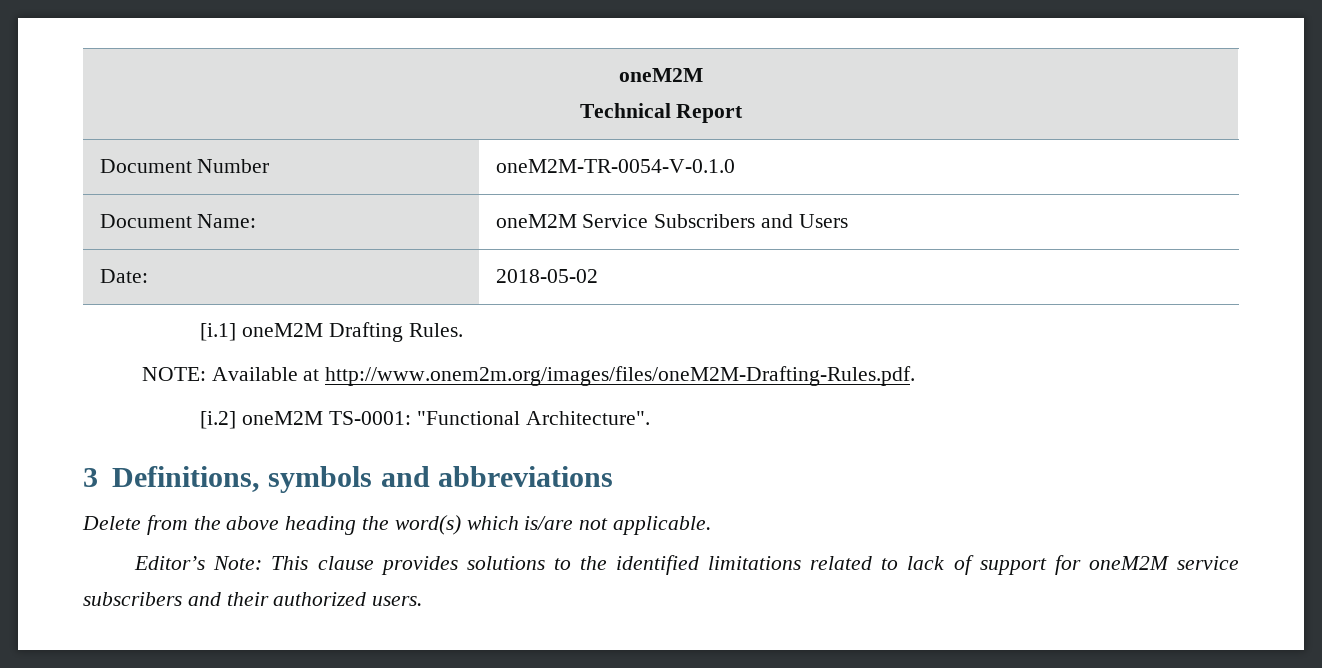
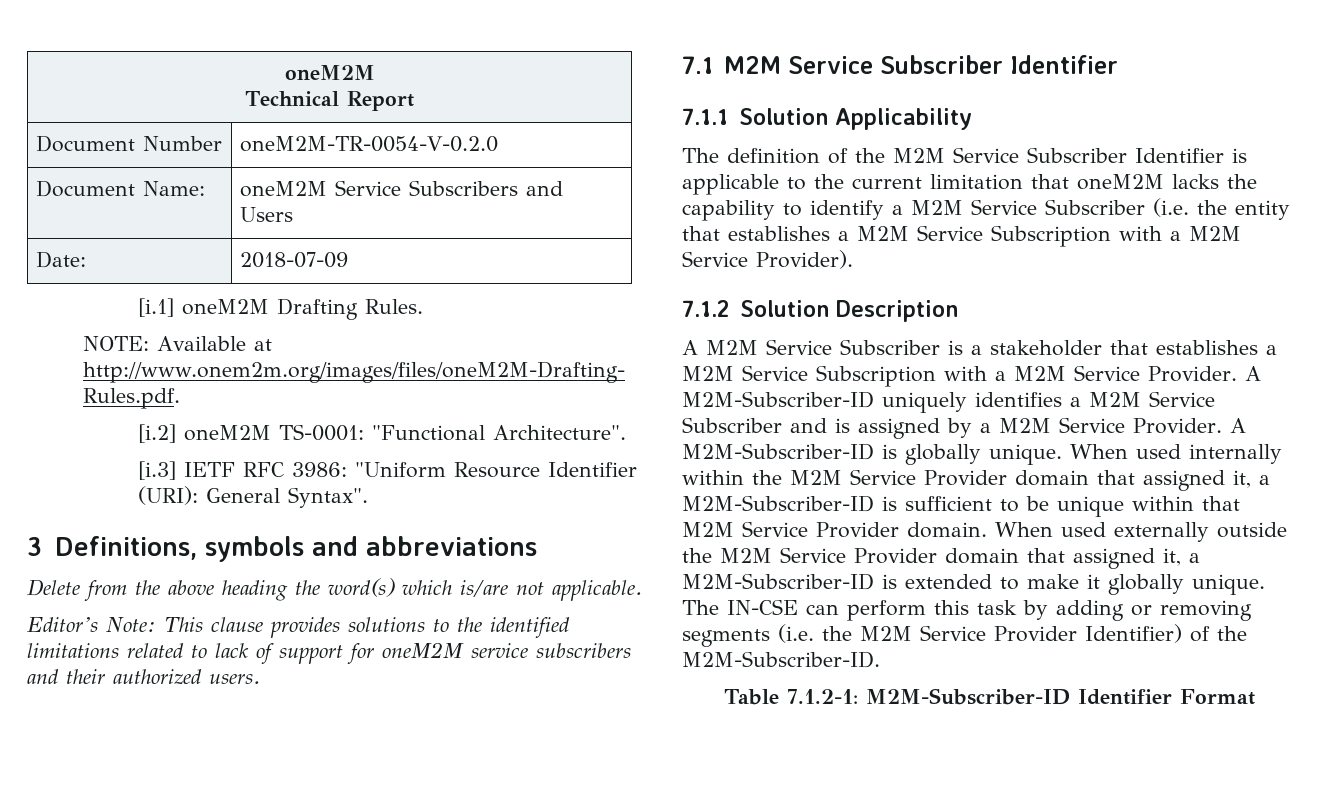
[495,159,735,173] oneM2M-TR-0054-V-0.1.0 -> [239,136,498,152] oneM2M-TR-0054-V-0.2.0
[495,269,598,283] 2018-05-02 -> [239,252,348,268] 2018-07-09
(650, 418) none -> [138,461,638,480] [138,486,369,508] // [i.3] IETF RFC 3986: "Uniform Resource Identifier (URI): General Syntax".
(423, 601) none -> [682,55,1118,74] [682,108,972,130] [682,147,1247,164] [682,174,1257,195] [682,198,1290,221] [682,225,1241,247] [682,250,853,269] [682,300,958,322] [682,339,1277,356] [682,365,1261,387] [682,391,1215,413] [682,417,1246,439] [682,443,1282,465] [682,469,1270,491] [682,495,1240,517] [682,521,1287,542] [682,547,1200,569] [682,573,1265,595] [682,599,1252,621] [682,624,1247,647] [682,651,880,668] [723,688,1256,705] // 7.1 M2M Service Subscriber Identifier // 7.1.1 Solution Applicability // The definition of the M2M Service Subscriber Identifier is applicable to the current limitation that oneM2M lacks the capability to identify a M2M Service Subscriber (i.e. the entity that establishes a M2M Service Subscription with a M2M Service Provider). // 7.1.2 Solution Description // A M2M Service Subscriber is a stakeholder that establishes a M2M Service Subscription with a M2M Service Provider. A M2M-Subscriber-ID uniquely identifies a M2M Service Subscriber and is assigned by a M2M Service Provider. A M2M-Subscriber-ID is globally unique. When used internally within the M2M Service Provider domain that assigned it, a M2M-Subscriber-ID is sufficient to be unique within that M2M Service Provider domain. When used externally outside the M2M Service Provider domain that assigned it, a M2M-Subscriber-ID is extended to make it globally unique. The IN-CSE can perform this task by adding or removing segments (i.e. the M2M Service Provider Identifier) of the M2M-Subscriber-ID. // Table 7.1.2-1: M2M-Subscriber-ID Identifier Format

